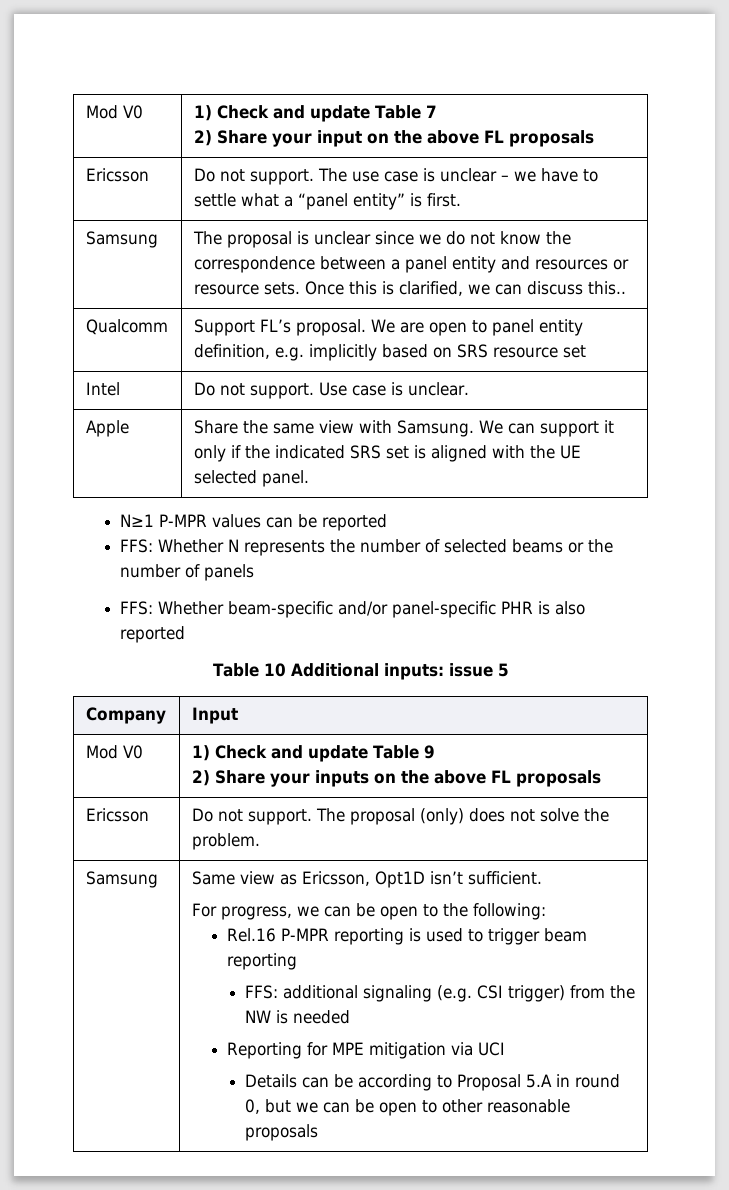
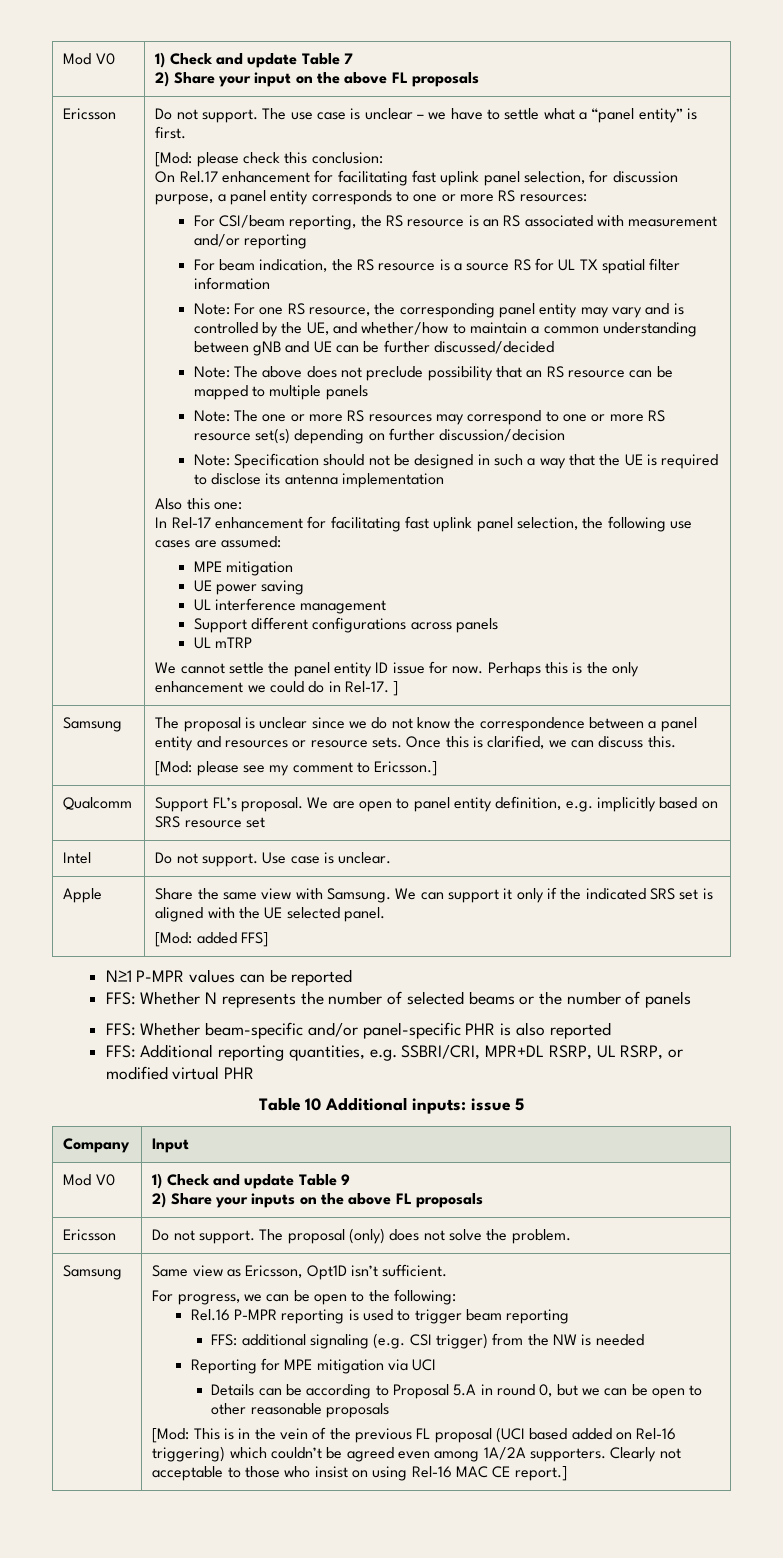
(461, 200) none -> [155,152,383,167] [155,170,678,186] [155,190,587,205] [193,215,718,230] [193,234,307,249] [193,258,681,274] [193,277,270,290] [193,303,684,318] [193,322,697,337] [193,340,554,356] [193,366,673,381] [193,385,368,400] [193,410,665,425] [193,428,566,444] [193,453,719,469] [193,473,444,488] [155,498,243,510] [155,516,692,532] [155,536,282,548] [193,561,293,576] [193,580,305,595] [193,598,387,614] [193,617,498,633] [193,637,252,649] [155,661,639,677] [155,681,399,696] // [Mod: please check this conclusion: // On Rel.17 enhancement for facilitating fast uplink panel selection, for discussion purpose, a panel entity corresponds to one or more RS resources: // For CSI/beam reporting, the RS resource is an RS associated with measurement and/or reporting // For beam indication, the RS resource is a source RS for UL TX spatial filter information // Note: For one RS resource, the corresponding panel entity may vary and is controlled by the UE, and whether/how to maintain a common understanding between gNB and UE can be further discussed/decided // Note: The above does not preclude possibility that an RS resource can be mapped to multiple panels // Note: The one or more RS resources may correspond to one or more RS resource set(s) depending on further discussion/decision // Note: Specification should not be designed in such a way that the UE is required to disclose its antenna implementation // Also this one: // In Rel-17 enhancement for facilitating fast uplink panel selection, the following use cases are assumed: // MPE mitigation // UE power saving // UL interference management // Support different configurations across panels // UL mTRP // We cannot settle the panel entity ID issue for now. Perhaps this is the only enhancement we could do in Rel-17. ]
[587,281,626,295] this.. -> [647,736,676,748] [155,761,438,776] this. // [Mod: please see my comment to Ericsson.]
(309, 478) none -> [155,932,269,947] // [Mod: added FFS]
(185, 634) none -> [105,1044,683,1061] [105,1066,255,1080] // FFS: Additional reporting quantities, e.g. SSBRI/CRI, MPR+DL RSRP, UL RSRP, or modified virtual PHR
(318, 1132) none -> [152,1427,677,1443] [152,1446,681,1462] [152,1466,567,1481] // [Mod: This is in the vein of the previous FL proposal (UCI based added on Rel-16 triggering) which couldn’t be agreed even among 1A/2A supporters. Clearly not acceptable to those who insist on using Rel-16 MAC CE report.]

